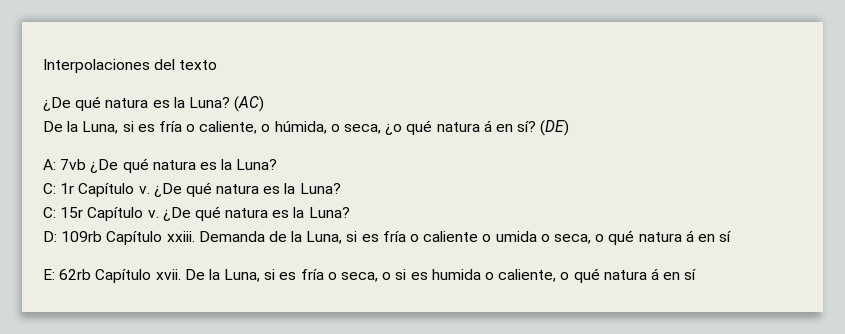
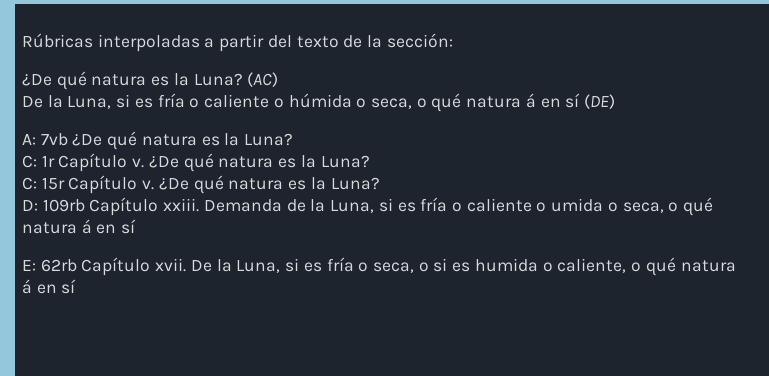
[43,59,150,73] Interpolaciones -> [22,33,265,52] Rúbricas interpoladas a partir
(218, 65) none -> [343,33,453,48] de la sección:
[199,120,537,135] caliente, o húmida, o seca, ¿o qué natura á en sí? -> [204,93,581,112] caliente o húmida o seca, o qué natura á en sí

